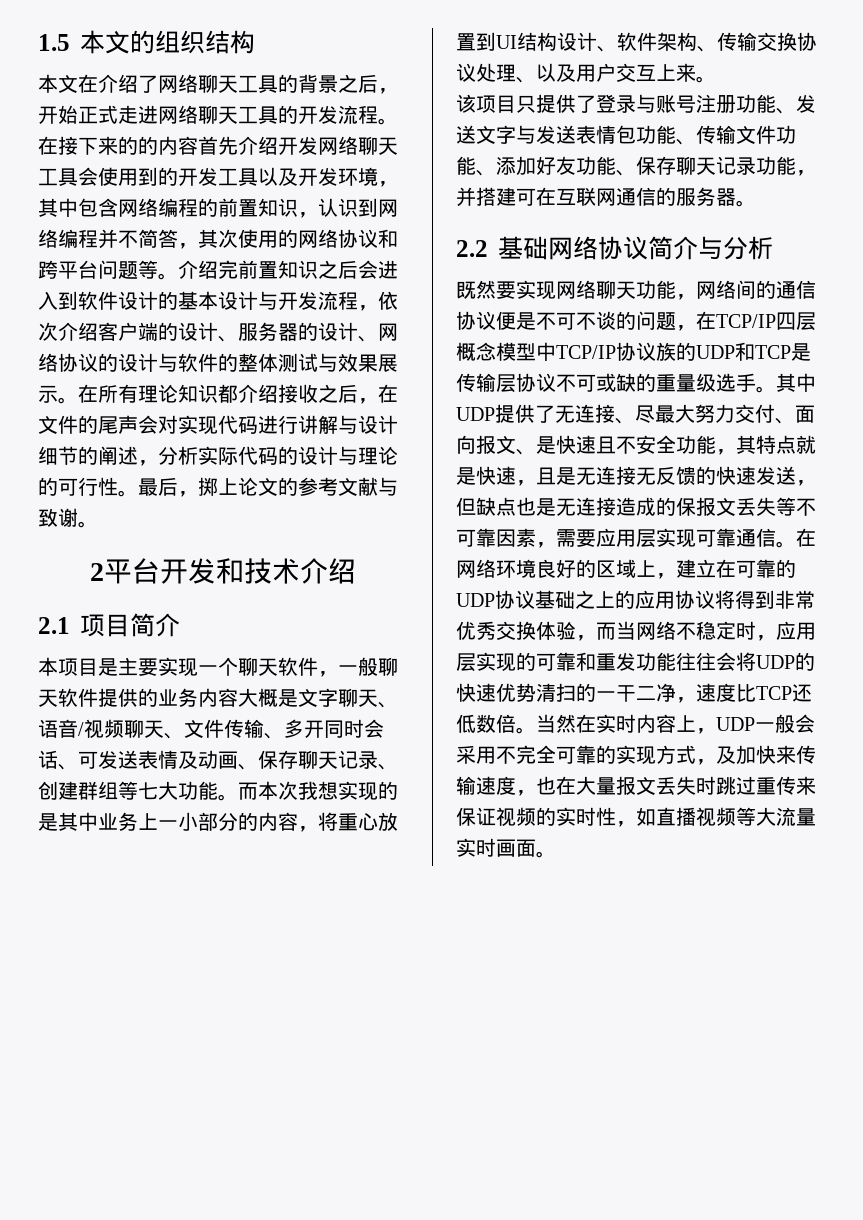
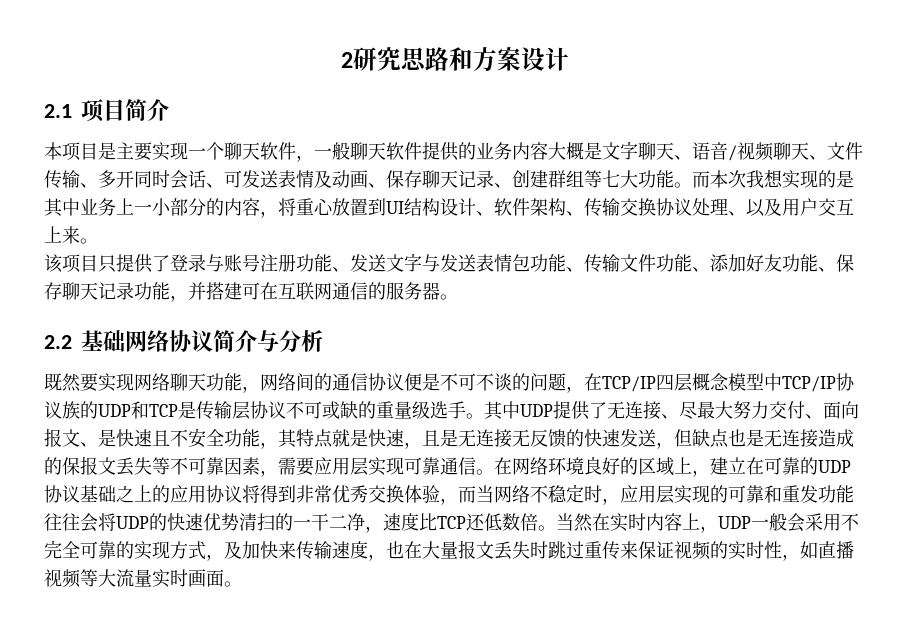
[38,30,255,54] [38,74,398,94] [38,105,398,125] [38,136,398,155] [38,167,398,187] [38,198,398,218] [38,229,398,249] [38,260,398,280] [38,291,398,311] [38,322,398,342] [38,353,398,372] [38,384,398,404] [38,415,398,435] [38,446,398,466] [38,477,398,497] [38,508,98,528] [89,558,356,584] 1.5本文的组织结构 // 本文在介绍了网络聊天工具的背景之后，开始正式走进网络聊天工具的开发流程。在接下来的的内容首先介绍开发网络聊天工具会使用到的开发工具以及开发环境，其中包含网络编程的前置知识，认识到网络编程并不简答，其次使用的网络协议和跨平台问题等。介绍完前置知识之后会进入到软件设计的基本设计与开发流程，依次介绍客户端的设计、服务器的设计、网络协议的设计与软件的整体测试与效果展示。在所有理论知识都介绍接收之后，在文件的尾声会对实现代码进行讲解与设计细节的阐述，分析实际代码的设计与理论的可行性。最后，掷上论文的参考文献与致谢。 // 2平台开发和技术介绍 -> [340,47,569,72] 2研究思路和方案设计

